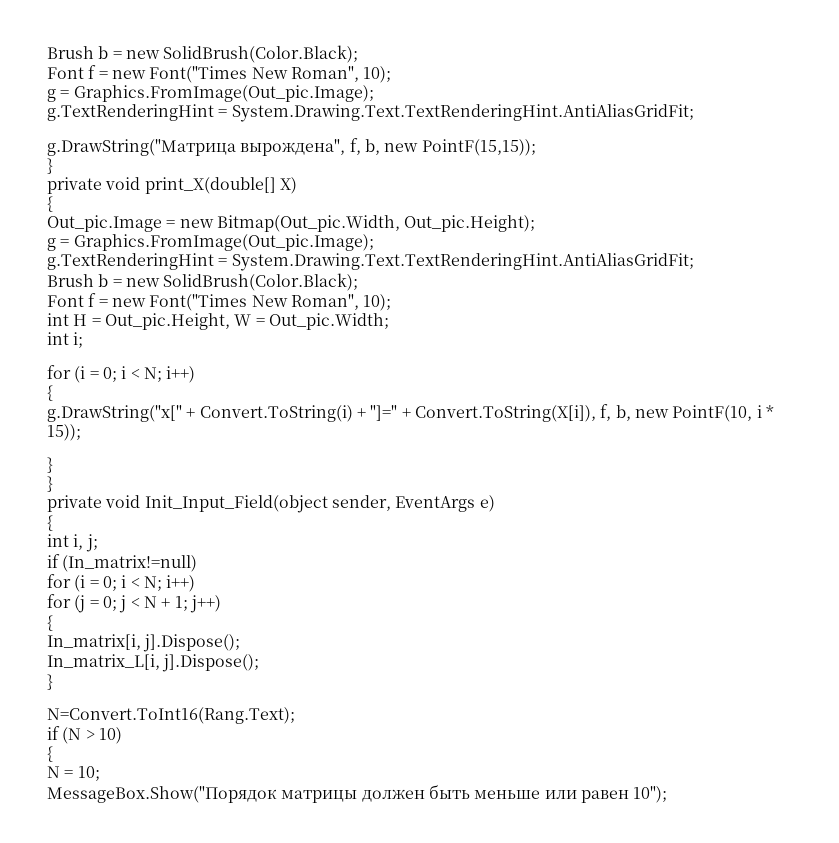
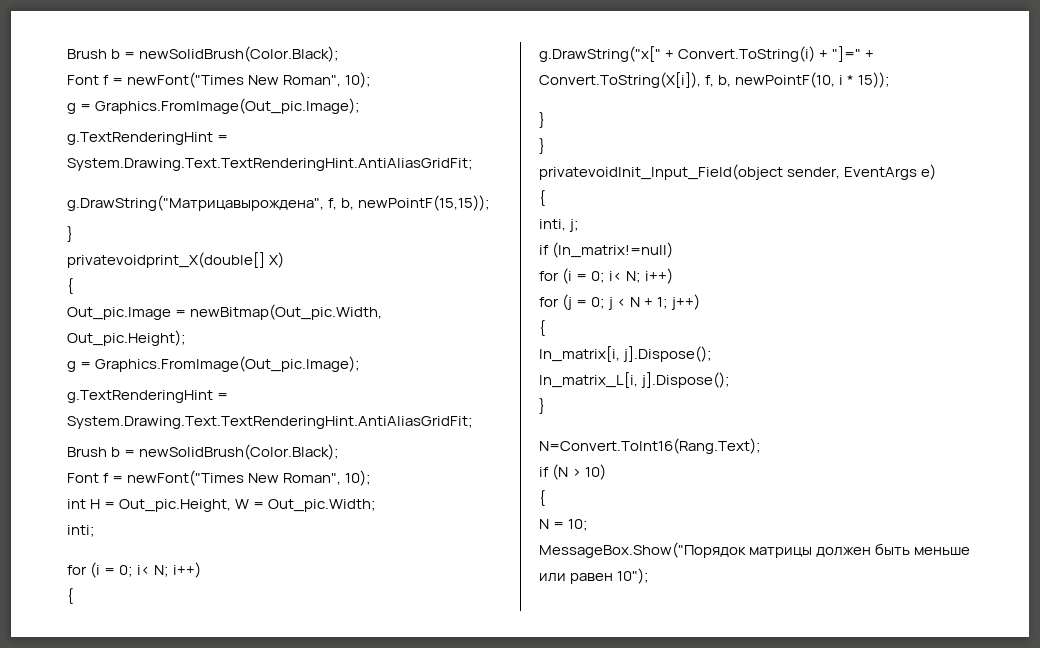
[47,45,359,63] [47,65,248,83] Brush b = new SolidBrush(Color.Black); // Font f = new Font("Times -> [67,46,340,62] [67,72,245,88] Brush b = newSolidBrush(Color.Black); // Font f = newFont("Times
[47,138,536,156] [47,158,53,174] [47,177,276,194] g.DrawString("Матрица вырождена", f, b, new PointF(15,15)); // } // private void print_X(double[] -> [67,195,491,211] [67,226,73,242] [67,252,265,268] g.DrawString("Матрицавырождена", f, b, newPointF(15,15)); // } // privatevoidprint_X(double[]
[179,215,400,232] new Bitmap(Out_pic.Width, -> [190,304,383,320] newBitmap(Out_pic.Width,
[125,273,359,291] [47,293,248,311] new SolidBrush(Color.Black); // Font f = new Font("Times -> [139,444,340,460] [67,470,245,486] newSolidBrush(Color.Black); // Font f = newFont("Times
[47,332,84,348] [47,365,140,383] int i; // for (i = 0; i < -> [67,525,95,537] [67,562,151,578] inti; // for (i = 0; i<
[634,405,753,422] new PointF(10, -> [735,72,836,88] newPointF(10,
[47,495,328,513] private void Init_Input_Field(object -> [539,164,783,180] privatevoidInit_Input_Field(object
[47,534,84,550] int i, -> [539,219,566,231] inti,
[121,575,140,588] i < -> [609,271,623,281] i<

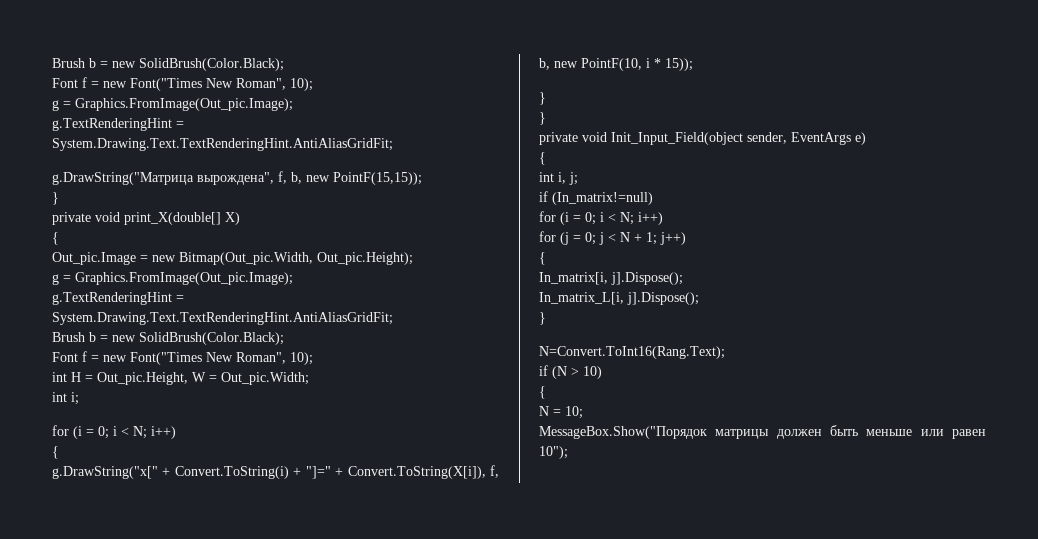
[67,46,340,62] [67,72,245,88] Brush b = newSolidBrush(Color.Black); // Font f = newFont("Times -> [52,58,284,71] [52,77,202,91] Brush b = new SolidBrush(Color.Black); // Font f = new Font("Times
[67,195,491,211] [67,226,73,242] [67,252,265,268] g.DrawString("Матрицавырождена", f, b, newPointF(15,15)); // } // privatevoidprint_X(double[] -> [52,171,422,185] [52,192,59,205] [52,212,221,225] g.DrawString("Матрица вырождена", f, b, new PointF(15,15)); // } // private void print_X(double[]
[190,304,383,320] newBitmap(Out_pic.Width, -> [152,252,313,265] new Bitmap(Out_pic.Width,
[139,444,340,460] [67,470,245,486] newSolidBrush(Color.Black); // Font f = newFont("Times -> [112,332,284,345] [52,351,202,365] new SolidBrush(Color.Black); // Font f = new Font("Times
[67,525,95,537] [67,562,151,578] inti; // for (i = 0; i< -> [52,392,79,405] [52,425,129,439] int i; // for (i = 0; i <
[735,72,836,88] newPointF(10, -> [554,58,642,71] new PointF(10,
[539,164,783,180] privatevoidInit_Input_Field(object -> [539,132,743,145] private void Init_Input_Field(object
[539,219,566,231] inti, -> [539,172,566,184] int i,
[609,271,623,281] i< -> [600,212,616,222] i <

